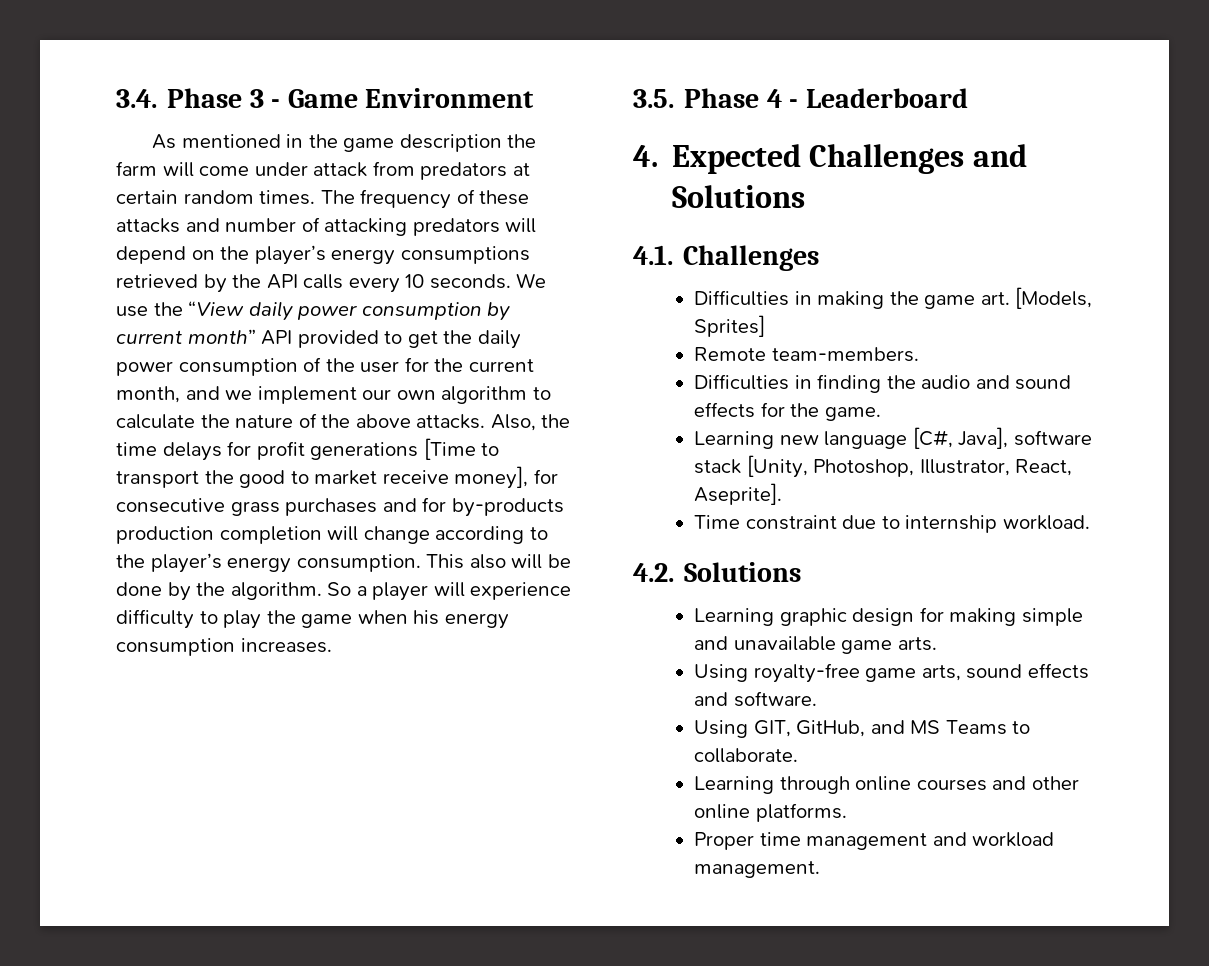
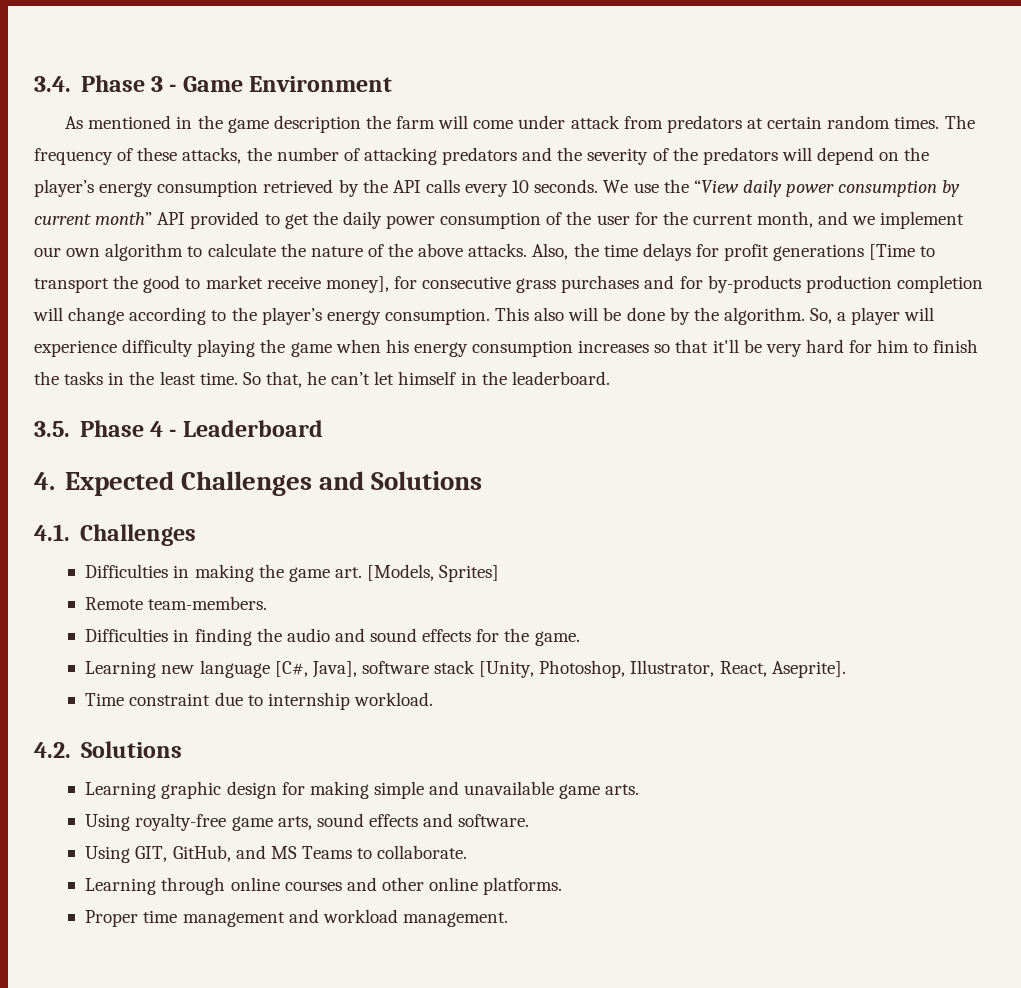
[116,218,220,233] attacks and -> [182,147,272,164] attacks, the
(500, 227) none -> [522,147,778,165] and the severity of the predators
[400,246,530,264] consumptions -> [157,180,259,197] consumption
[327,582,352,596] So -> [810,308,833,324] So,
[199,610,262,629] to play -> [197,339,256,357] playing
[240,638,332,653] increases. -> [578,339,979,357] [34,371,610,388] increases so that it'll be very hard for him to finish the tasks in the least time. So that, he can’t let himself in the leaderboard.

